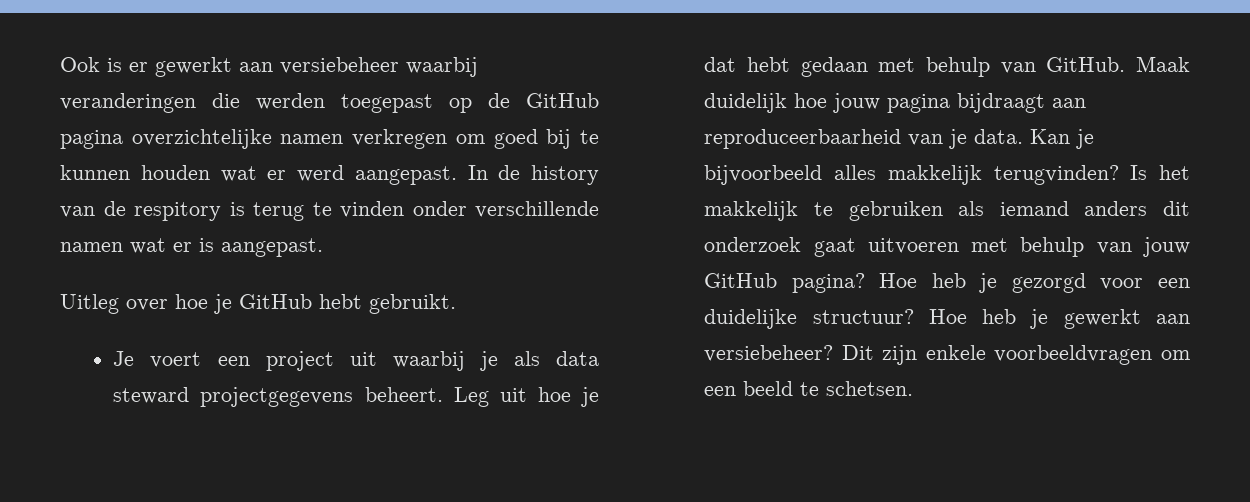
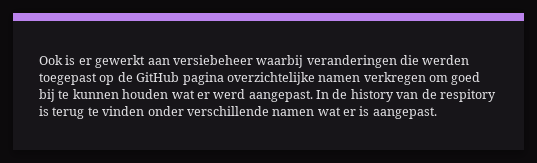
[60,294,456,314] [113,351,599,371] [113,387,600,407] [704,56,1190,77] [704,93,1087,113] [704,129,1095,149] [704,165,1190,185] [704,201,1190,221] [704,237,1190,257] [704,273,1190,293] [704,309,1190,329] [704,345,1190,365] [704,381,914,396] // Uitleg over hoe je GitHub hebt gebruikt. // Je voert een project uit waarbij je als data steward projectgegevens beheert. Leg uit hoe je dat hebt gedaan met behulp van GitHub. Maak duidelijk hoe jouw pagina bijdraagt aan reproduceerbaarheid van je data. Kan je bijvoorbeeld alles makkelijk terugvinden? Is het makkelijk te gebruiken als iemand anders dit onderzoek gaat uitvoeren met behulp van jouw GitHub pagina? Hoe heb je gezorgd voor een duidelijke structuur? Hoe heb je gewerkt aan versiebeheer? Dit zijn enkele voorbeeldvragen om een beeld te schetsen. -> (437, 113) none

